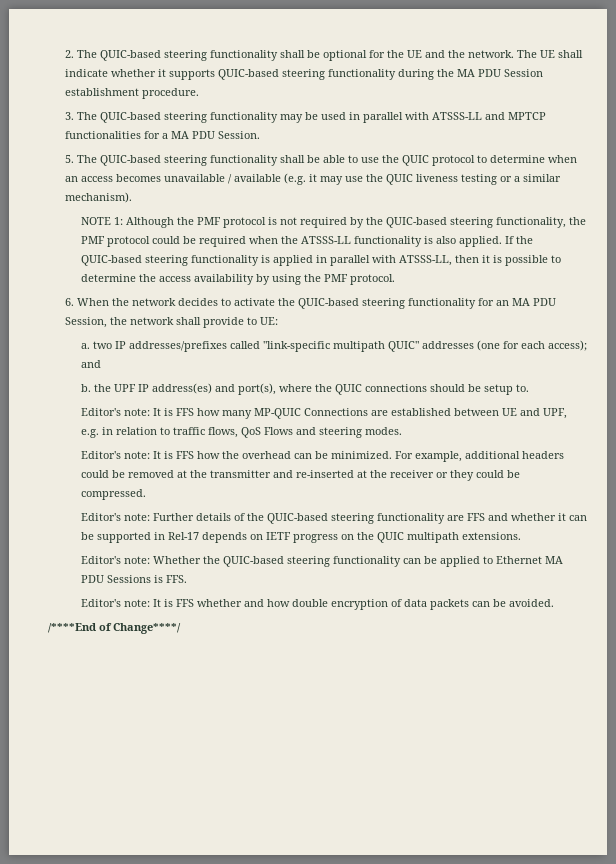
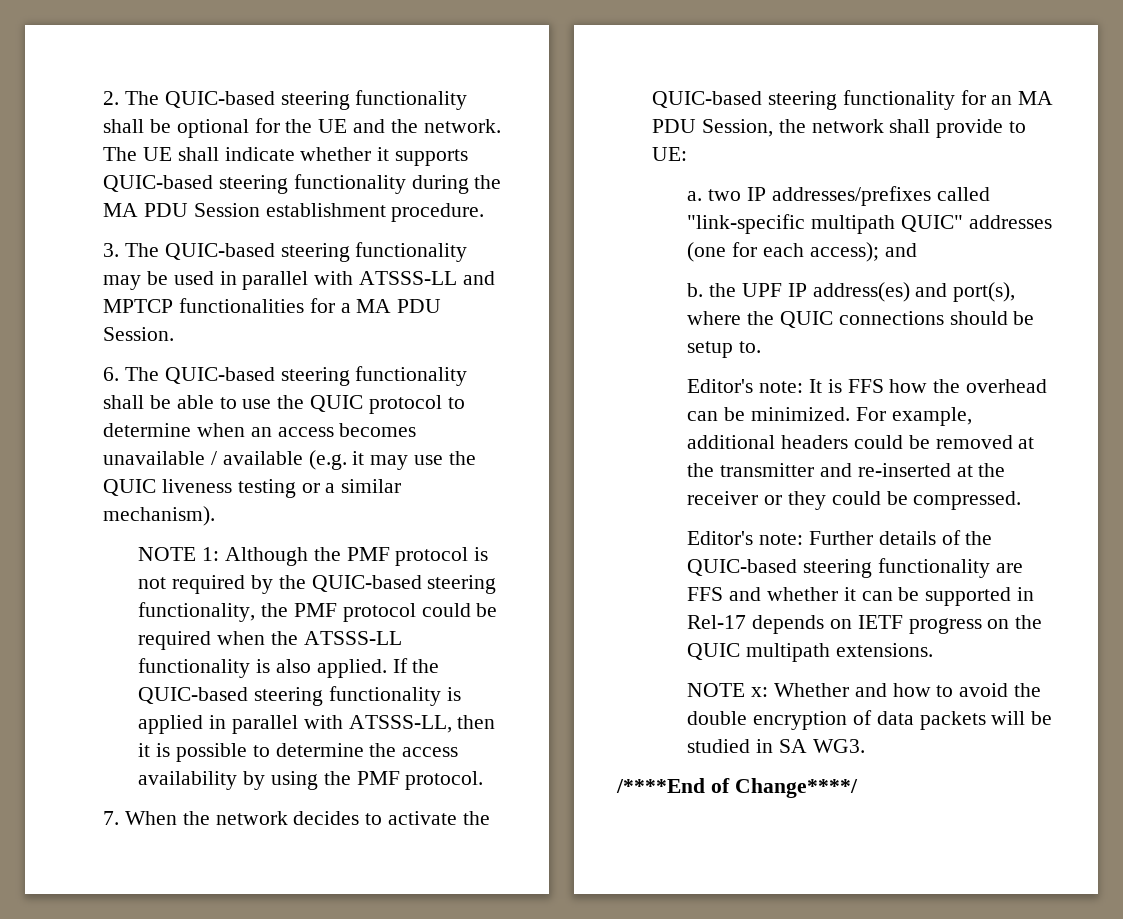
[64,155,74,163] 5. -> [103,367,120,381] 6.
[64,298,74,306] 6. -> [103,811,120,825] 7.
[81,408,568,419] [81,427,403,438] // Editor's note: It is FFS how many MP-QUIC Connections are established between UE and UPF, e.g. in relation to traffic flows, QoS Flows and steering modes. -> (762, 347) none
[81,556,564,567] [81,575,188,583] [81,599,291,607] Editor's note: Whether the QUIC-based steering functionality can be applied to Ethernet MA PDU Sessions is FFS. // Editor's note: It is FFS whether and how -> [687,683,1042,697] NOTE x: Whether and how to avoid the
[472,599,555,607] can be avoided. -> [991,711,1053,725] [687,739,865,753] will be studied in SA WG3.

